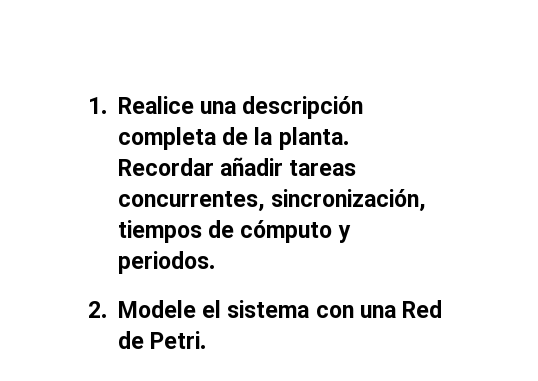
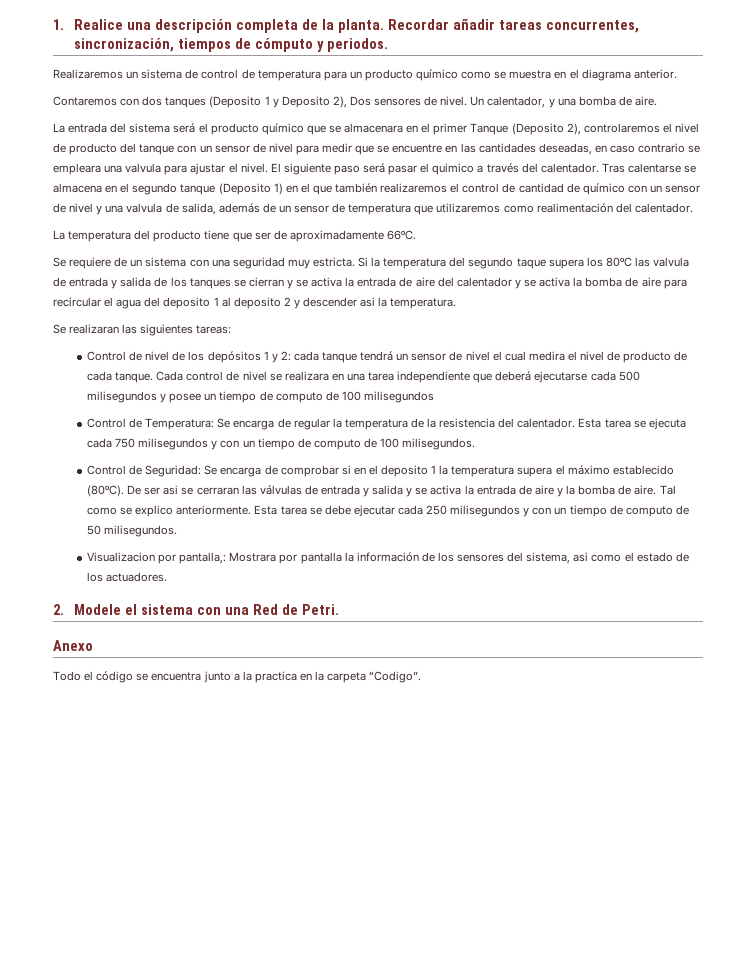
(216, 262) none -> [53,69,677,81] [53,96,657,108] [53,123,699,135] [53,143,701,155] [53,163,697,175] [53,183,701,195] [53,203,693,215] [53,230,416,242] [53,257,690,269] [53,277,687,289] [53,297,457,309] [53,324,232,336] [87,351,688,363] [87,371,640,383] [87,391,434,403] [87,418,686,430] [87,438,476,450] [87,465,674,477] [87,485,676,497] [87,505,689,517] [87,525,178,537] [87,552,689,564] [87,572,168,582] // Realizaremos un sistema de control de temperatura para un producto químico como se muestra en el diagrama anterior. // Contaremos con dos tanques (Deposito 1 y Deposito 2), Dos sensores de nivel. Un calentador, y una bomba de aire. // La entrada del sistema será el producto químico que se almacenara en el primer Tanque (Deposito 2), controlaremos el nivel de producto del tanque con un sensor de nivel para medir que se encuentre en las cantidades deseadas, en caso contrario se empleara una valvula para ajustar el nivel. El siguiente paso será pasar el quimico a través del calentador. Tras calentarse se almacena en el segundo tanque (Deposito 1) en el que también realizaremos el control de cantidad de químico con un sensor de nivel y una valvula de salida, además de un sensor de temperatura que utilizaremos como realimentación del calentador. // La temperatura del producto tiene que ser de aproximadamente 66ºC. // Se requiere de un sistema con una seguridad muy estricta. Si la temperatura del segundo taque supera los 80ºC las valvula de entrada y salida de los tanques se cierran y se activa la entrada de aire del calentador y se activa la bomba de aire para recircular el agua del deposito 1 al deposito 2 y descender asi la temperatura. // Se realizaran las siguientes tareas: // Control de nivel de los depósitos 1 y 2: cada tanque tendrá un sensor de nivel el cual medira el nivel de producto de cada tanque. Cada control de nivel se realizara en una tarea independiente que deberá ejecutarse cada 500 milisegundos y posee un tiempo de computo de 100 milisegundos // Control de Temperatura: Se encarga de regular la temperatura de la resistencia del calentador. Esta tarea se ejecuta cada 750 milisegundos y con un tiempo de computo de 100 milisegundos. // Control de Seguridad: Se encarga de comprobar si en el deposito 1 la temperatura supera el máximo establecido (80ºC). De ser asi se cerraran las válvulas de entrada y salida y se activa la entrada de aire y la bomba de aire. Tal como se explico anteriormente. Esta tarea se debe ejecutar cada 250 milisegundos y con un tiempo de computo de 50 milisegundos. // Visualizacion por pantalla,: Mostrara por pantalla la información de los sensores del sistema, asi como el estado de los actuadores.
(207, 340) none -> [53,640,93,651] [53,671,422,683] // Anexo // Todo el código se encuentra junto a la practica en la carpeta “Codigo”.

